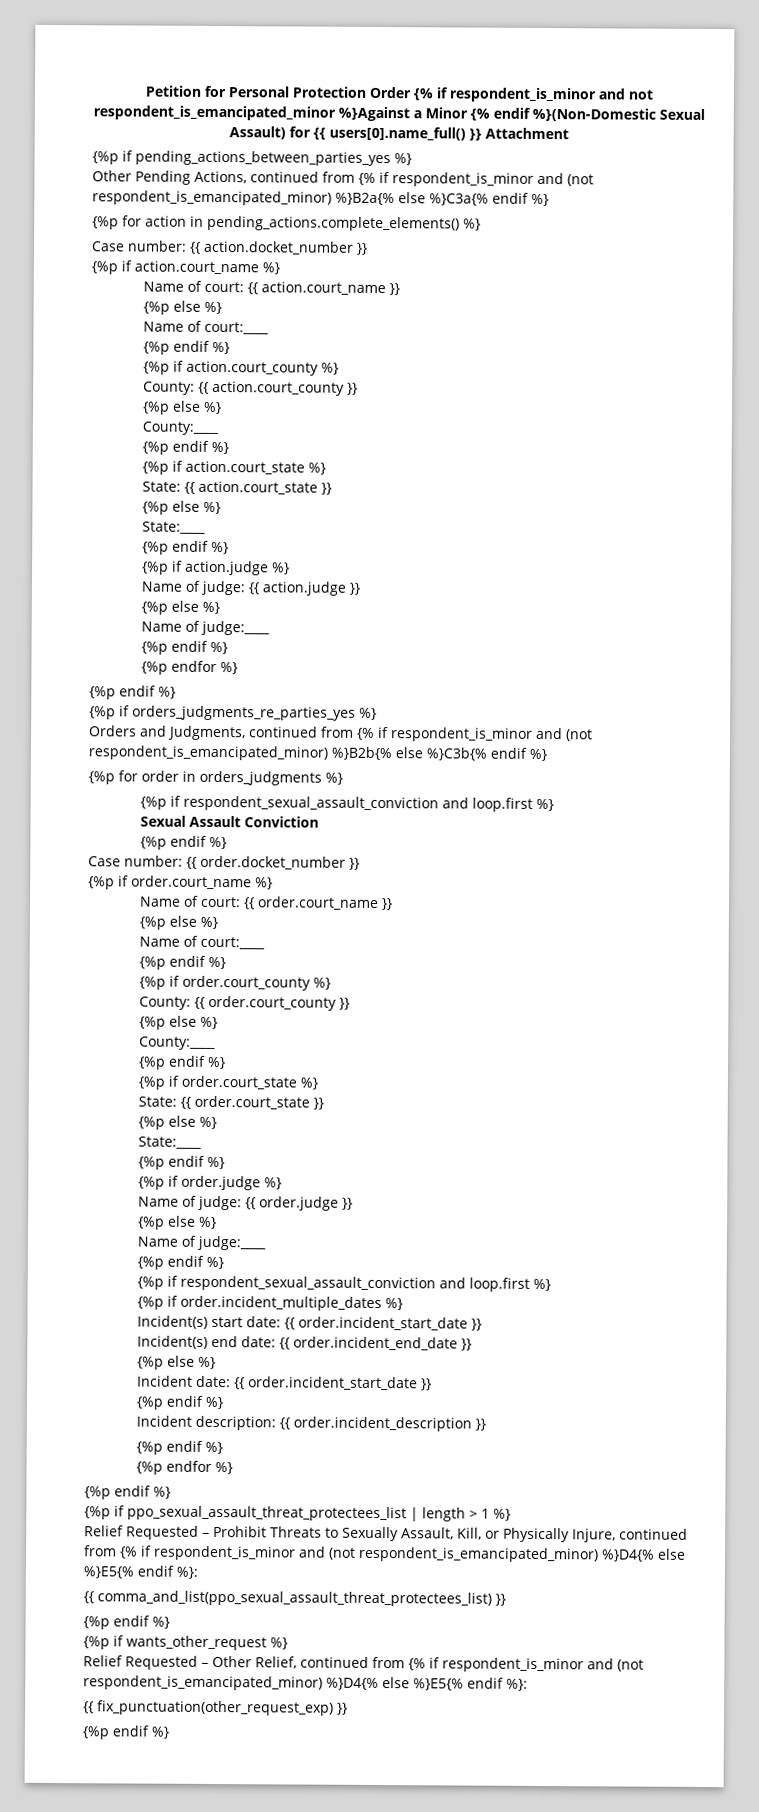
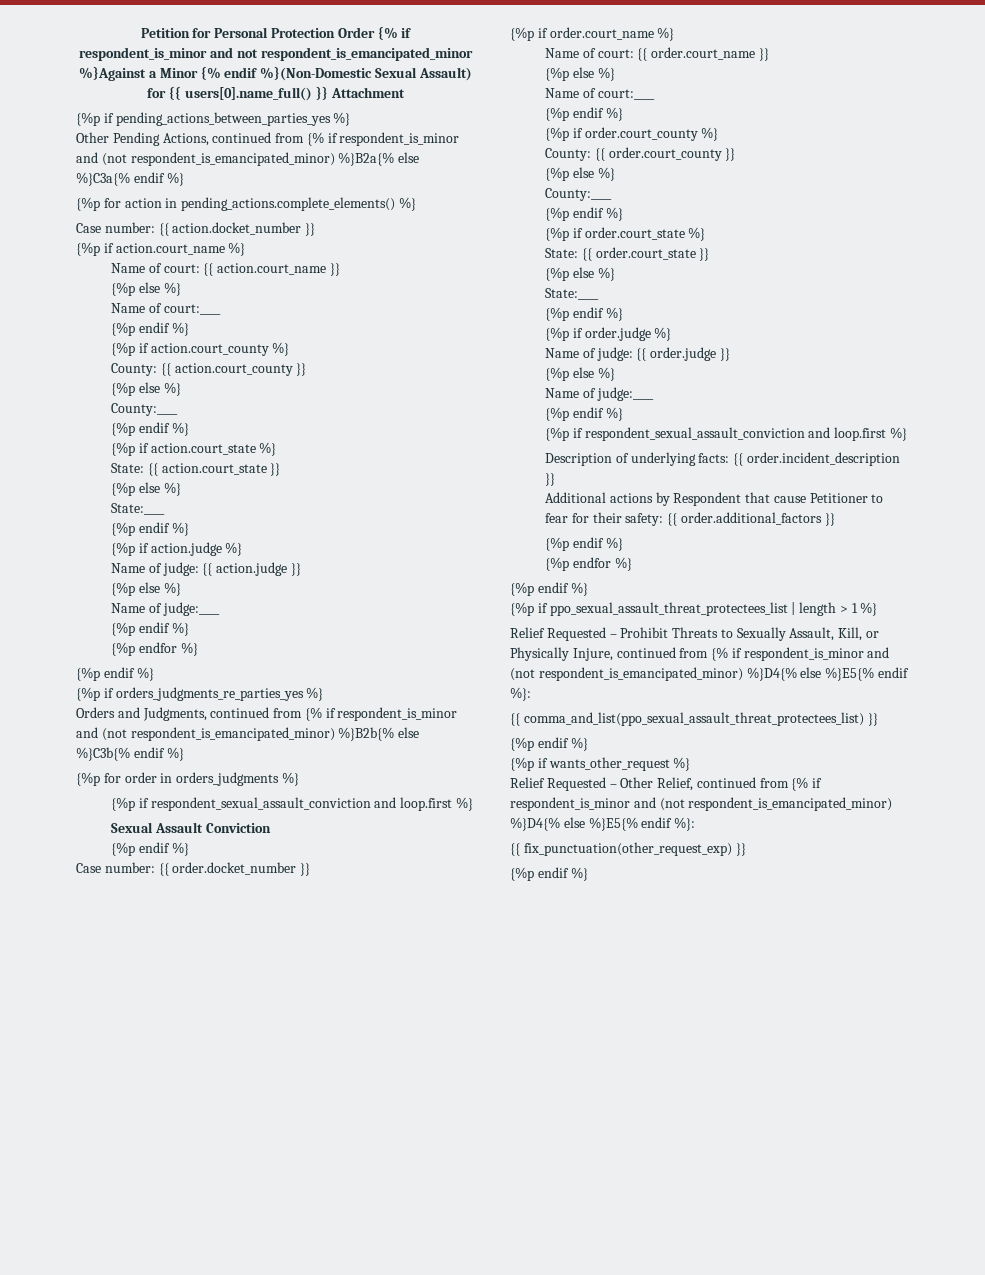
[137,1295,404,1312] [137,1315,483,1331] [137,1335,473,1351] [137,1355,217,1370] [137,1375,433,1391] [136,1395,224,1410] [136,1415,473,1432] {%p if order.incident_multiple_dates %} // Incident(s) start date: {{ order.incident_start_date }} // Incident(s) end date: {{ order.incident_end_date }} // {%p else %} // Incident date: {{ order.incident_start_date }} // {%p endif %} // Incident description: {{ order.incident_description -> [544,452,900,466] [544,473,555,486] [544,492,884,506] [544,512,822,526] Description of underlying facts: {{ order.incident_description }} // Additional actions by Respondent that cause Petitioner to fear for their safety: {{ order.additional_factors

